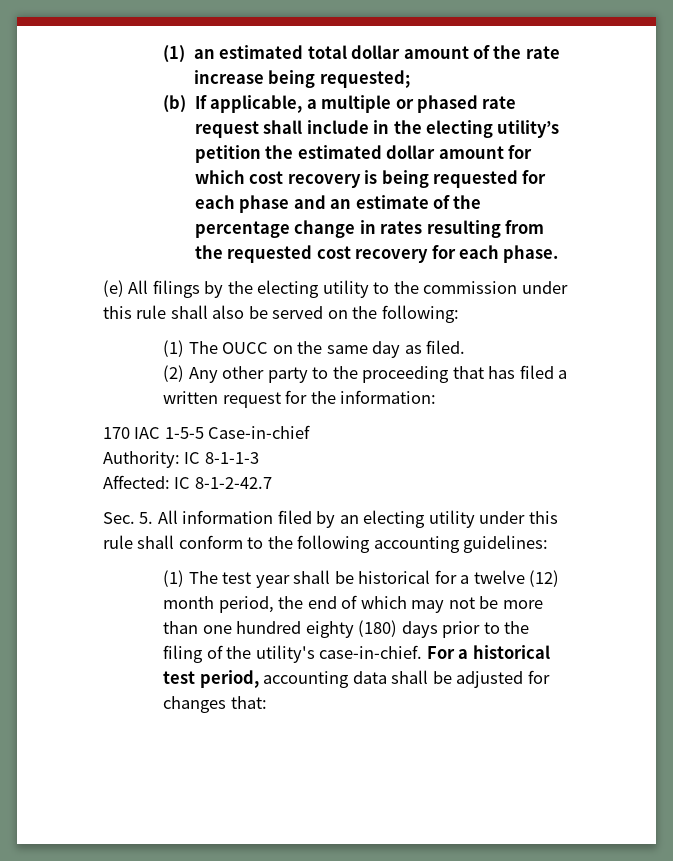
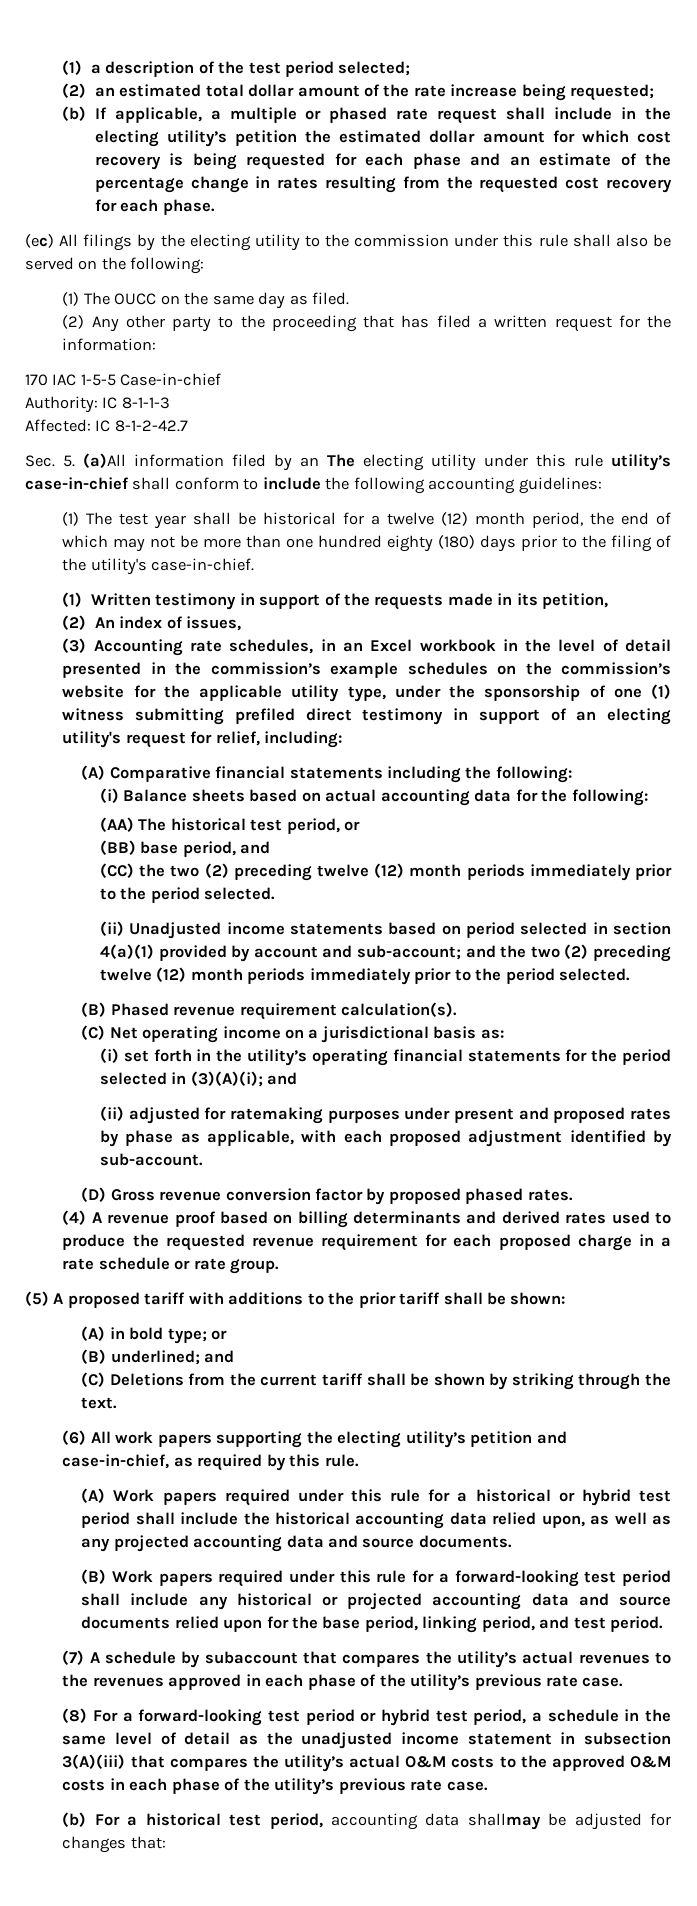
[163,45,186,63] (1) -> [62,60,411,77] [62,83,87,98] (1) a description of the test period selected; // (2)
[103,280,124,297] (e) -> [25,234,54,248] (ec)
[157,510,178,524] All -> [83,453,126,468] (a)All
(359, 519) none -> [327,454,355,467] The
(133, 542) none -> [611,454,671,471] [25,477,129,490] utility’s case-in-chief
(264, 543) none -> [262,477,321,490] include
(423, 652) none -> [62,592,609,610] [62,615,242,631] [62,638,672,656] [62,662,672,678] [62,684,671,702] [62,708,671,725] [62,731,343,748] [81,765,572,783] [99,788,648,806] [99,817,361,834] [99,840,271,857] [99,863,673,881] [99,887,276,903] [99,921,671,939] [99,944,671,962] [99,967,631,985] [81,1002,458,1020] [81,1025,504,1043] [99,1048,671,1066] [99,1071,298,1087] [99,1106,671,1124] [99,1130,672,1147] [99,1153,203,1166] [81,1187,573,1205] [62,1210,671,1228] [62,1234,672,1251] [62,1257,280,1274] [25,1291,566,1308] [81,1326,228,1344] [81,1349,235,1365] [81,1372,671,1390] [81,1397,118,1409] [62,1430,567,1448] [62,1454,359,1471] [81,1488,671,1506] [81,1512,671,1529] [81,1535,512,1552] [81,1569,672,1587] [81,1593,671,1610] [81,1616,664,1633] [62,1650,671,1668] [62,1674,624,1691] [62,1708,672,1726] [62,1732,672,1749] [62,1754,671,1772] [62,1778,488,1795] [62,1812,87,1827] // (1) Written testimony in support of the requests made in its petition, // (2) An index of issues, // (3) Accounting rate schedules, in an Excel workbook in the level of detail presented in the commission’s example schedules on the commission’s website for the applicable utility type, under the sponsorship of one (1) witness submitting prefiled direct testimony in support of an electing utility's request for relief, including: // (A) Comparative financial statements including the following: // (i) Balance sheets based on actual accounting data for the following: // (AA) The historical test period, or // (BB) base period, and // (CC) the two (2) preceding twelve (12) month periods immediately prior to the period selected. // (ii) Unadjusted income statements based on period selected in section 4(a)(1) provided by account and sub-account; and the two (2) preceding twelve (12) month periods immediately prior to the period selected. // (B) Phased revenue requirement calculation(s). // (C) Net operating income on a jurisdictional basis as: // (i) set forth in the utility’s operating financial statements for the period selected in (3)(A)(i); and // (ii) adjusted for ratemaking purposes under present and proposed rates by phase as applicable, with each proposed adjustment identified by sub-account. // (D) Gross revenue conversion factor by proposed phased rates. // (4) A revenue proof based on billing determinants and derived rates used to produce the requested revenue requirement for each proposed charge in a rate schedule or rate group. // (5) A proposed tariff with additions to the prior tariff shall be shown: // (A) in bold type; or // (B) underlined; and // (C) Deletions from the current tariff shall be shown by striking through the text. // (6) All work papers supporting the electing utility’s petition and case-in-chief, as required by this rule. // (A) Work papers required under this rule for a historical or hybrid test period shall include the historical accounting data relied upon, as well as any projected accounting data and source documents. // (B) Work papers required under this rule for a forward-looking test period shall include any historical or projected accounting data and source documents relied upon for the base period, linking period, and test period. // (7) A schedule by subaccount that compares the utility’s actual revenues to the revenues approved in each phase of the utility’s previous rate case. // (8) For a forward-looking test period or hybrid test period, a schedule in the same level of detail as the unadjusted income statement in subsection 3(A)(iii) that compares the utility’s actual O&M costs to the approved O&M costs in each phase of the utility’s previous rate case. // (b)
[391,670,429,684] shall -> [467,1813,541,1830] shallmay

